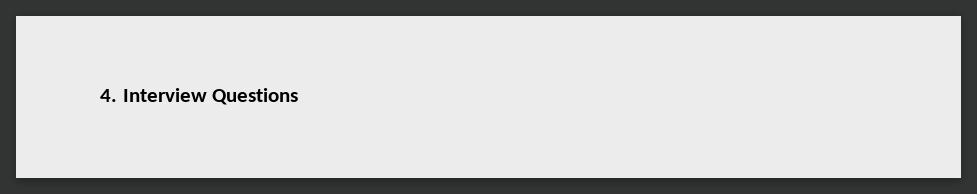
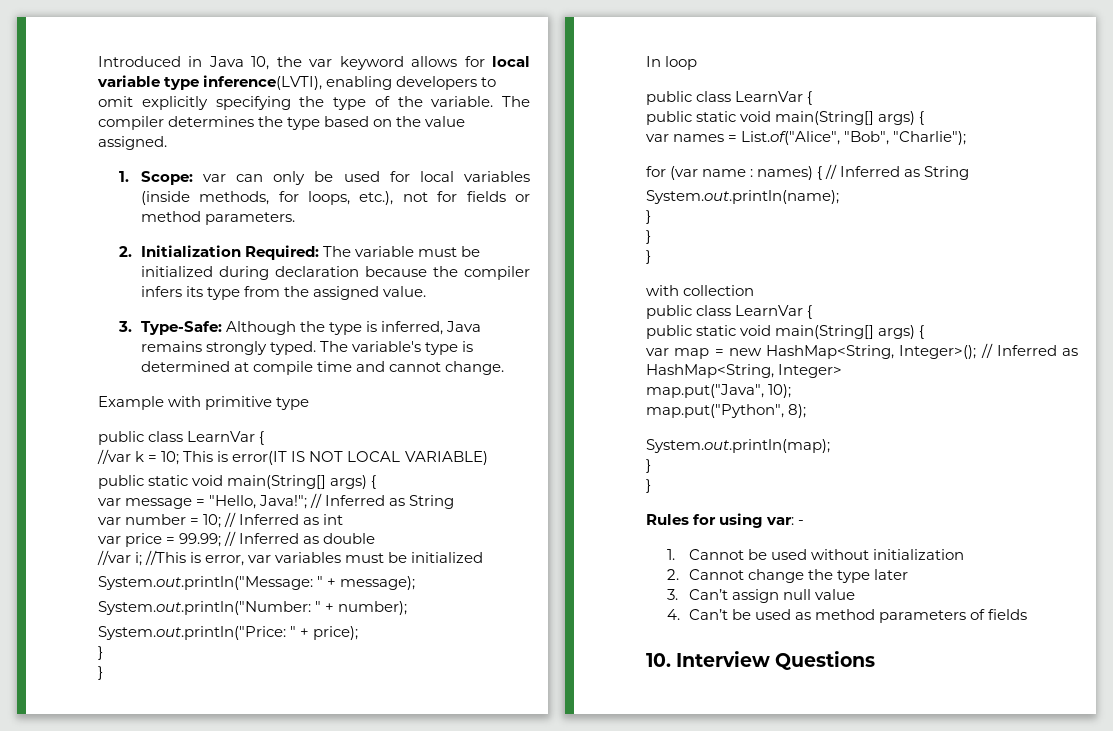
[100,89,117,102] 4. -> [98,56,531,70] [97,75,497,90] [98,96,530,110] [98,116,466,130] [98,136,167,150] [119,171,530,185] [140,191,531,205] [140,211,295,225] [119,245,480,260] [140,266,530,280] [140,286,427,300] [118,321,482,335] [140,341,474,355] [140,361,505,375] [98,396,310,410] [98,431,265,445] [97,449,488,465] [98,475,377,489] [98,493,455,509] [98,512,344,528] [98,531,376,547] [97,550,484,566] [98,576,416,590] [98,601,408,615] [98,626,359,640] [98,646,103,660] [98,666,103,680] [646,56,698,70] [646,91,813,105] [646,111,925,125] [646,131,967,145] [646,164,970,180] [646,190,839,204] [646,210,651,224] [646,230,651,244] [646,250,651,264] [646,285,755,296] [646,305,813,319] [646,325,925,339] [646,343,1078,359] [646,364,843,378] [646,384,792,398] [646,404,807,418] [646,439,830,453] [646,459,651,473] [646,479,651,493] [646,513,805,528] [667,549,964,560] [667,569,908,583] [667,589,855,603] [667,609,1028,623] [646,653,671,667] Introduced in Java 10, the var keyword allows for local variable type inference(LVTI), enabling developers to omit explicitly specifying the type of the variable. The compiler determines the type based on the value assigned. // 1. Scope: var can only be used for local variables (inside methods, for loops, etc.), not for fields or method parameters. // 2. Initialization Required: The variable must be initialized during declaration because the compiler infers its type from the assigned value. // 3. Type-Safe: Although the type is inferred, Java remains strongly typed. The variable's type is determined at compile time and cannot change. // Example with primitive type // public class LearnVar { // //var k = 10; This is error(IT IS NOT LOCAL VARIABLE) // public static void main(String[] args) { // var message = "Hello, Java!"; // Inferred as String // var number = 10; // Inferred as int // var price = 99.99; // Inferred as double // //var i; //This is error, var variables must be initialized // System.out.println("Message: " + message); // System.out.println("Number: " + number); // System.out.println("Price: " + price); // } // } // In loop // public class LearnVar { // public static void main(String[] args) { // var names = List.of("Alice", "Bob", "Charlie"); // for (var name : names) { // Inferred as String // System.out.println(name); // } // } // } // with collection // public class LearnVar { // public static void main(String[] args) { // var map = new HashMap<String, Integer>(); // Inferred as HashMap<String, Integer> // map.put("Java", 10); // map.put("Python", 8); // System.out.println(map); // } // } // Rules for using var: - // 1. Cannot be used without initialization // 2. Cannot change the type later // 3. Can’t assign null value // 4. Can’t be used as method parameters of fields // 10.

